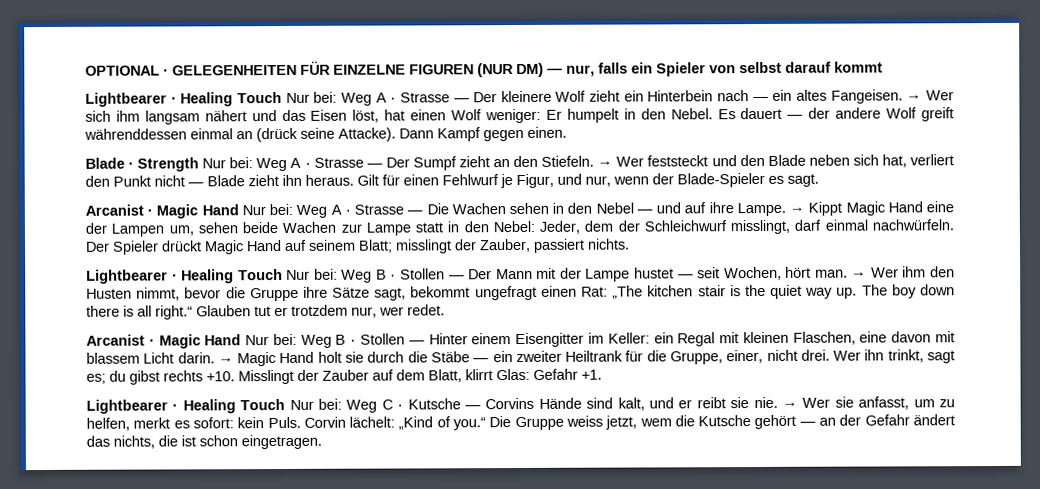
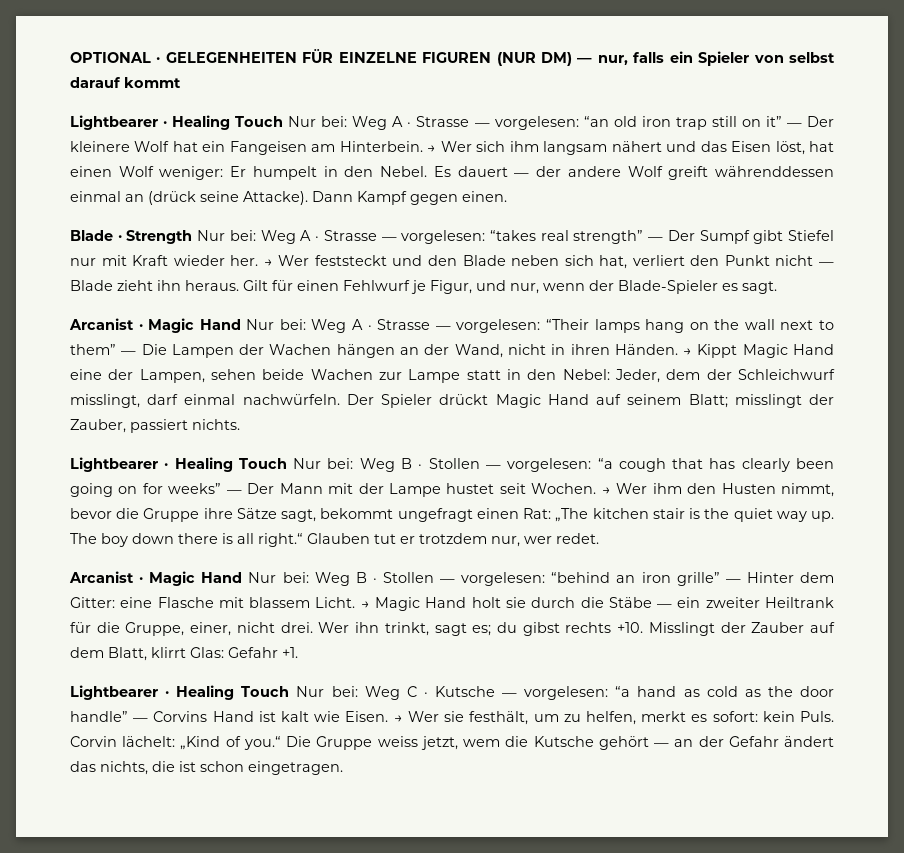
[473,89,903,104] Der kleinere Wolf zieht ein Hinterbein nach — ein altes Fangeisen. -> [494,116,834,130] [70,141,423,155] vorgelesen: “an old iron trap still on it” — Der kleinere Wolf hat ein Fangeisen am Hinterbein.
[385,155,595,171] Der Sumpf zieht an den Stiefeln. -> [401,230,834,244] [70,255,259,266] vorgelesen: “takes real strength” — Der Sumpf gibt Stiefel nur mit Kraft wieder her.
[426,202,786,217] Die Wachen sehen in den Nebel — und auf ihre Lampe. -> [456,319,834,333] [70,344,678,358] vorgelesen: “Their lamps hang on the wall next to them” — Die Lampen der Wachen hängen an der Wand, nicht in ihren Händen.
[111,223,194,237] Lampen um, -> [139,369,205,383] Lampen,
(465, 277) none -> [507,458,834,472] [70,483,242,497] vorgelesen: “a cough that has clearly been going on for weeks” —
[677,266,848,281] — seit Wochen, hört man. -> [499,483,597,494] seit Wochen.
[428,331,955,348] [86,352,215,364] Hinter einem Eisengitter im Keller: ein Regal mit kleinen Flaschen, eine davon mit blassem Licht darin. -> [461,572,834,586] [70,597,356,608] vorgelesen: “behind an iron grille” — Hinter dem Gitter: eine Flasche mit blassem Licht.
[485,396,778,411] Corvins Hände sind kalt, und er reibt sie nie. -> [524,686,834,700] [70,711,389,722] vorgelesen: “a hand as cold as the door handle” — Corvins Hand ist kalt wie Eisen.
[858,396,910,410] anfasst, -> [469,711,529,725] festhält,

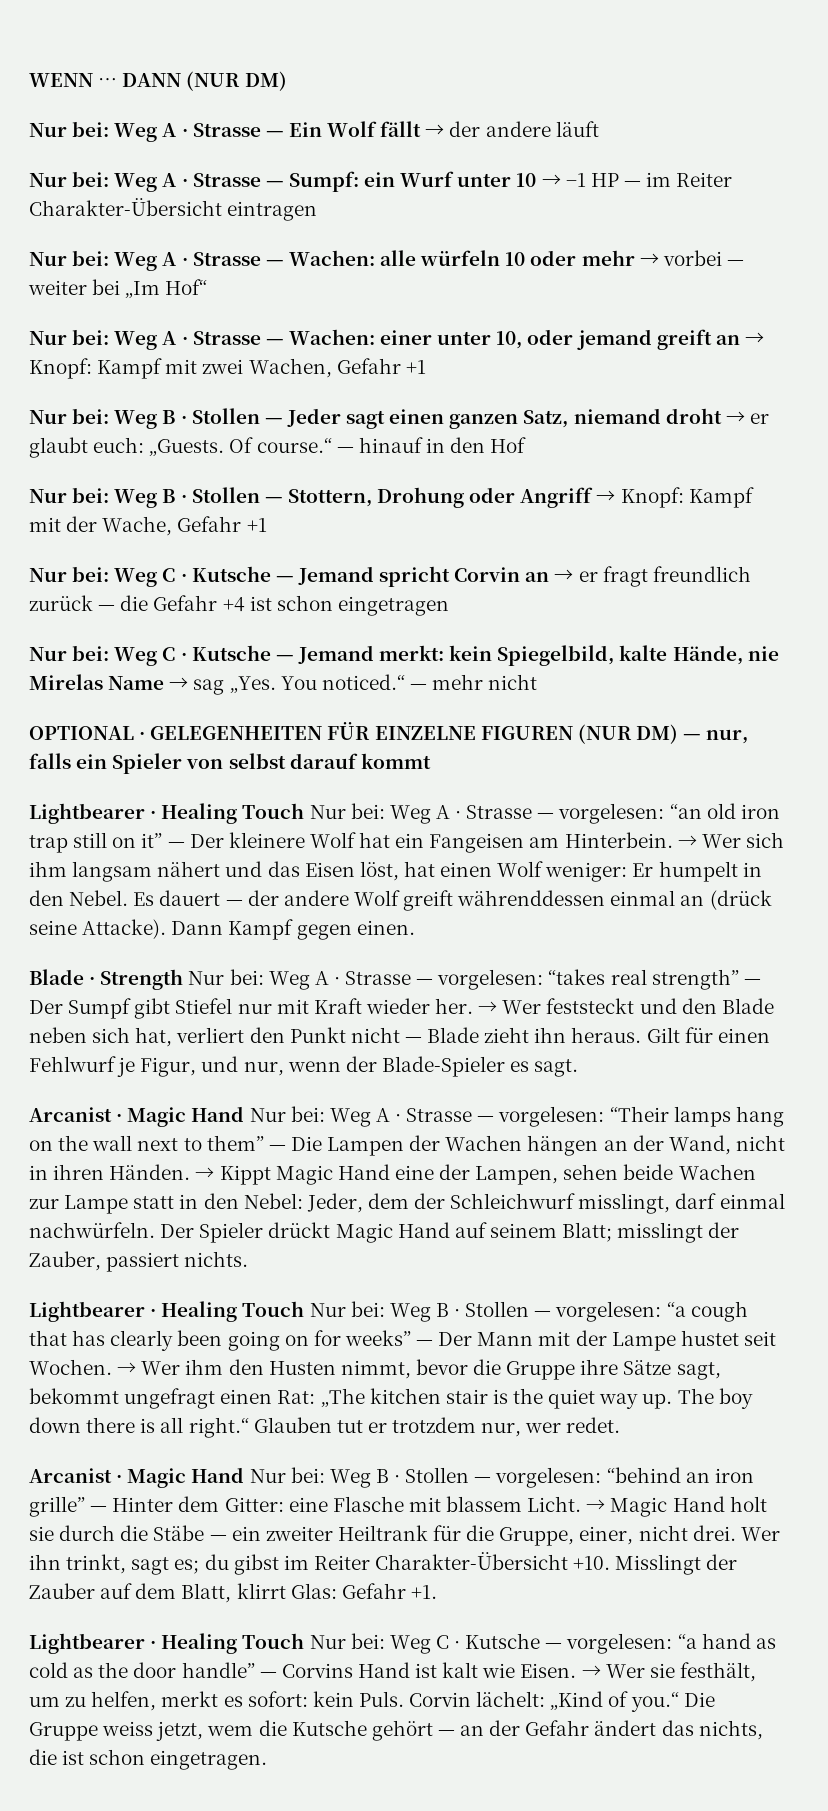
(70, 57) none -> [29,71,287,91] [29,121,599,142] [29,171,733,192] [29,198,318,221] [29,250,744,271] [28,279,208,298] [29,329,764,350] [29,358,426,379] [29,408,769,429] [29,437,527,458] [29,487,754,508] [29,516,267,536] [29,566,751,587] [29,595,449,616] [29,645,779,666] [29,674,538,695] WENN … DANN (NUR DM) // Nur bei: Weg A · Strasse — Ein Wolf fällt → der andere läuft // Nur bei: Weg A · Strasse — Sumpf: ein Wurf unter 10 → −1 HP — im Reiter Charakter-Übersicht eintragen // Nur bei: Weg A · Strasse — Wachen: alle würfeln 10 oder mehr → vorbei — weiter bei „Im Hof“ // Nur bei: Weg A · Strasse — Wachen: einer unter 10, oder jemand greift an → Knopf: Kampf mit zwei Wachen, Gefahr +1 // Nur bei: Weg B · Stollen — Jeder sagt einen ganzen Satz, niemand droht → er glaubt euch: „Guests. Of course.“ — hinauf in den Hof // Nur bei: Weg B · Stollen — Stottern, Drohung oder Angriff → Knopf: Kampf mit der Wache, Gefahr +1 // Nur bei: Weg C · Kutsche — Jemand spricht Corvin an → er fragt freundlich zurück — die Gefahr +4 ist schon eingetragen // Nur bei: Weg C · Kutsche — Jemand merkt: kein Spiegelbild, kalte Hände, nie Mirelas Name → sag „Yes. You noticed.“ — mehr nicht //
[565,622,612,633] rechts -> [283,1552,569,1570] im Reiter Charakter-Übersicht

